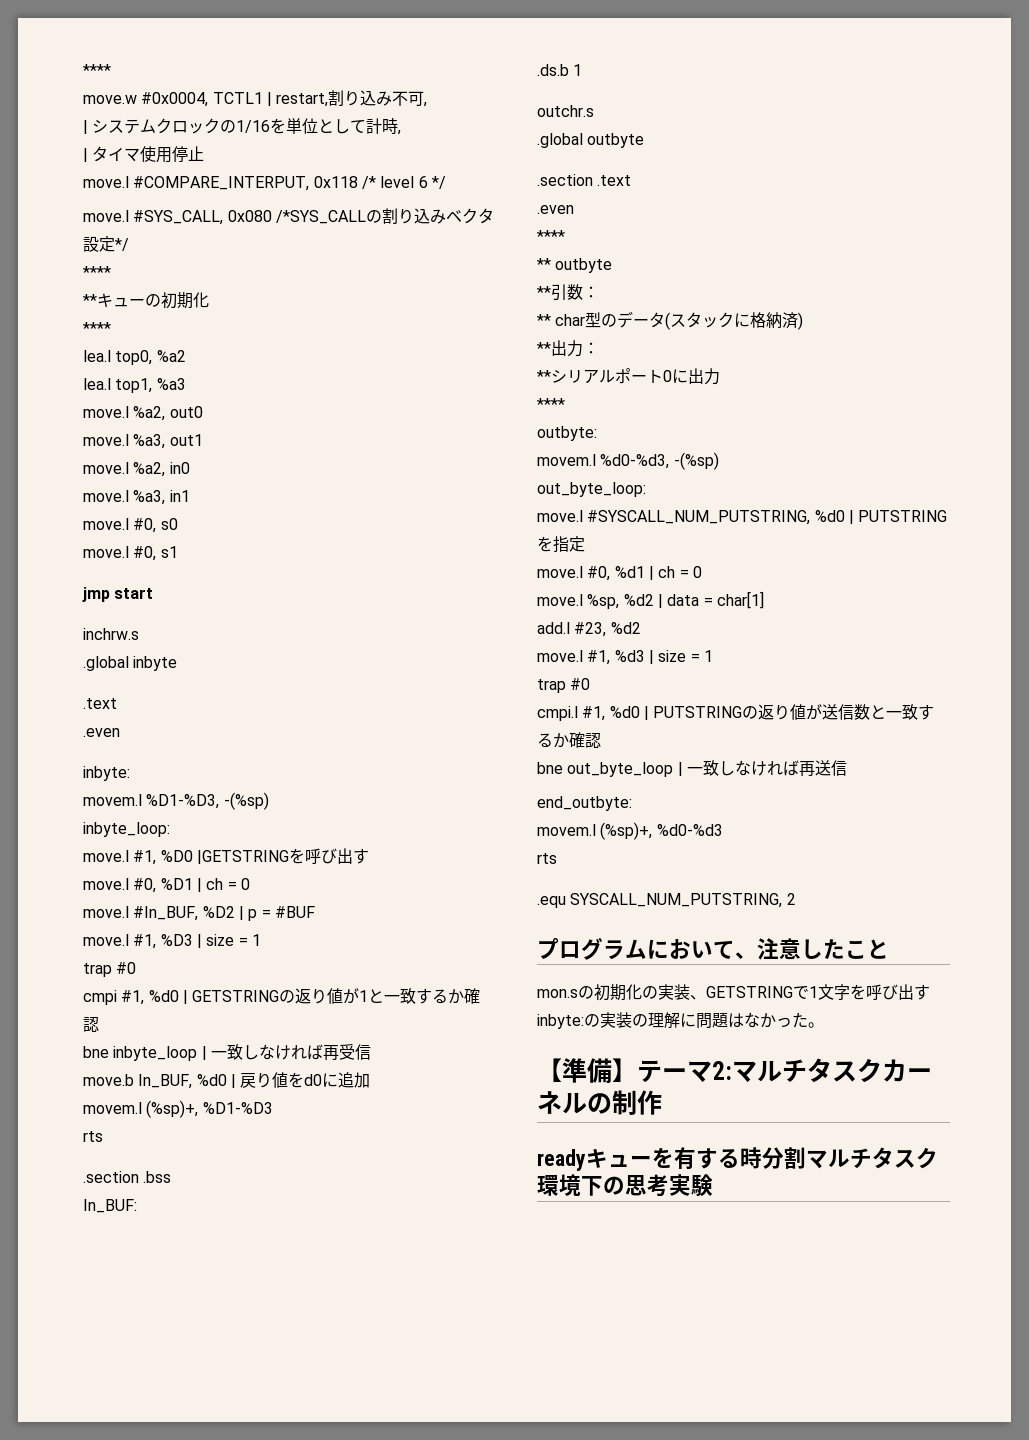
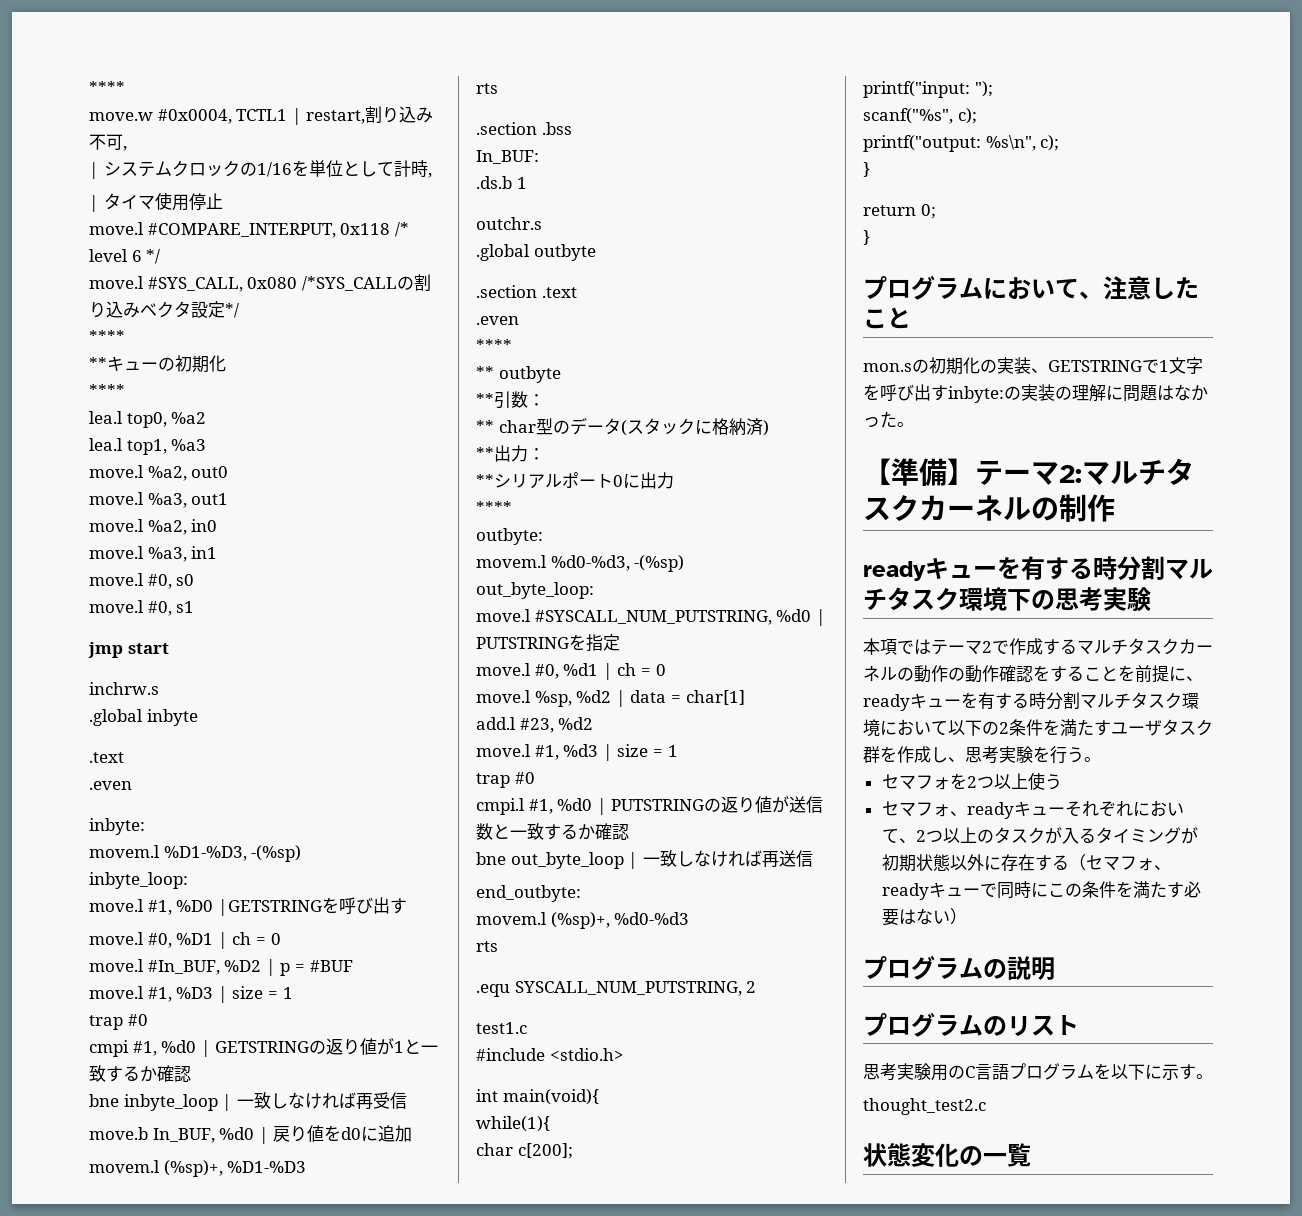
(796, 899) none -> [476,1022,527,1034] [476,1048,624,1061] [476,1089,599,1105] [476,1116,550,1132] [476,1143,573,1159] [863,81,993,98] [863,108,977,124] [863,135,1060,152] [863,162,870,177] [863,204,936,219] [863,230,870,245] // test1.c // #include <stdio.h> // int main(void){ // while(1){ // char c[200]; // printf("input: "); // scanf("%s", c); // printf("output: %s\n", c); // } // return 0; // }
(713, 1185) none -> [863,638,1213,655] [863,665,1203,683] [863,692,1199,711] [863,719,1213,737] [863,746,1101,764] [881,772,1062,790] [881,800,1184,819] [881,827,1198,844] [881,854,1171,872] [881,881,1201,900] [881,908,967,926] [863,955,1055,980] [863,1012,1079,1037] [863,1063,1213,1081] [863,1098,986,1115] [863,1143,1031,1167] // 本項ではテーマ2で作成するマルチタスクカーネルの動作の動作確認をすることを前提に、readyキューを有する時分割マルチタスク環境において以下の2条件を満たすユーザタスク群を作成し、思考実験を行う。 // セマフォを2つ以上使う // セマフォ、readyキューそれぞれにおいて、2つ以上のタスクが入るタイミングが初期状態以外に存在する（セマフォ、readyキューで同時にこの条件を満たす必要はない） // プログラムの説明 // プログラムのリスト // 思考実験用のC言語プログラムを以下に示す。 // thought_test2.c // 状態変化の一覧

